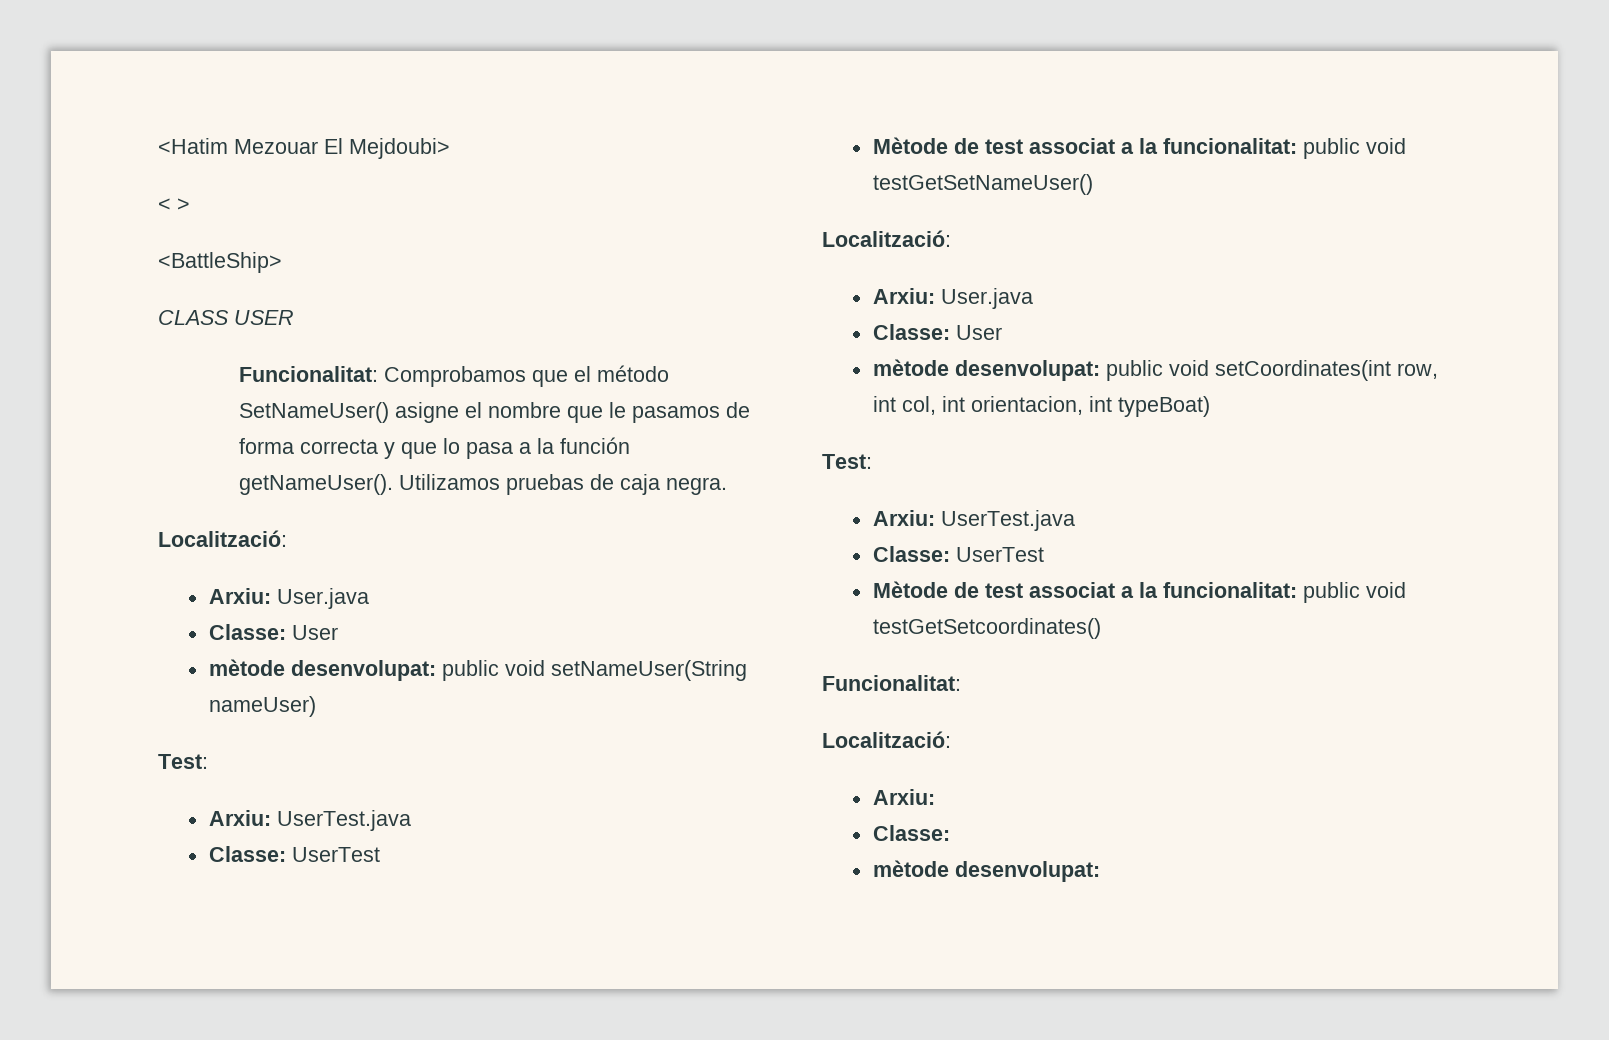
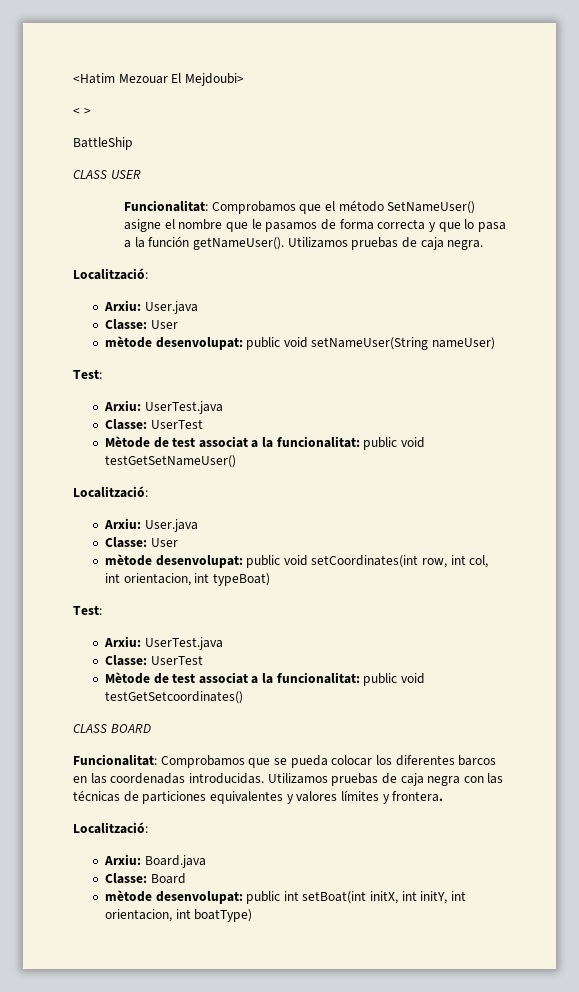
[158,252,282,273] <BattleShip> -> [73,137,133,150] BattleShip
[822,675,961,691] [822,731,951,748] [872,789,935,805] [872,825,950,841] [872,860,1100,882] // Funcionalitat: // Localització: // Arxiu: // Classe: // mètode desenvolupat: -> [73,724,151,733] [73,754,497,768] [73,773,504,786] [73,790,444,804] [73,822,148,834] [103,854,206,868] [104,873,186,884] [104,890,467,904] [104,909,253,922] // CLASS BOARD // Funcionalitat: Comprobamos que se pueda colocar los diferentes barcos en las coordenadas introducidas. Utilizamos pruebas de caja negra con las técnicas de particiones equivalentes y valores límites y frontera. // Localització: // Arxiu: Board.java // Classe: Board // mètode desenvolupat: public int setBoat(int initX, int initY, int orientacion, int boatType)

